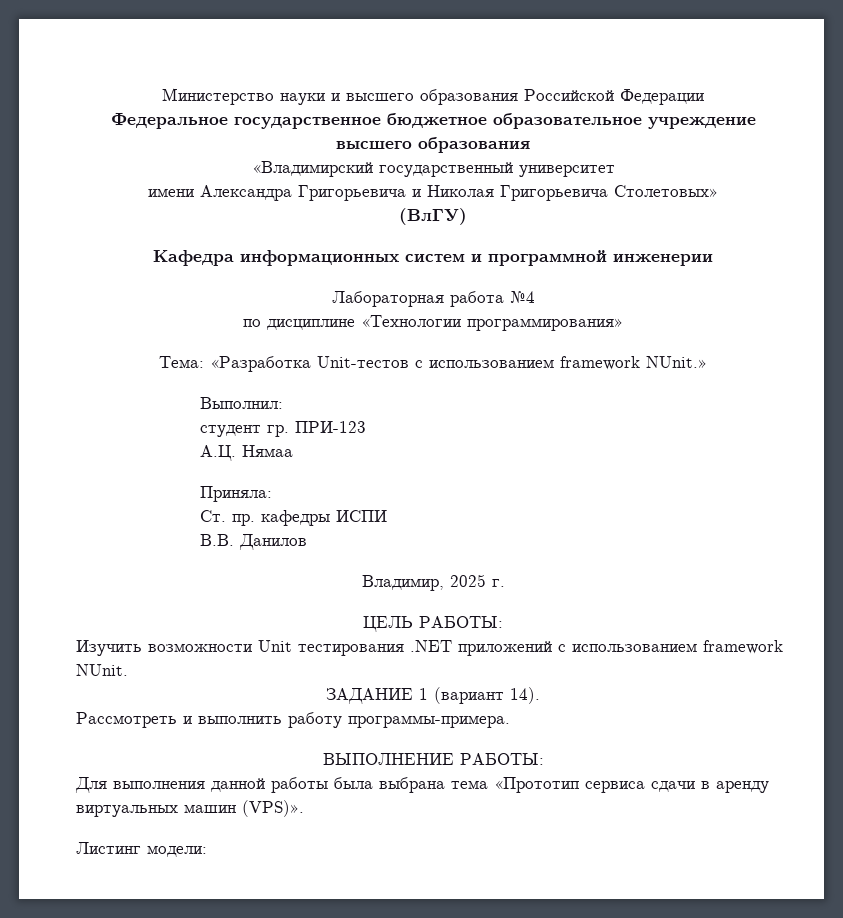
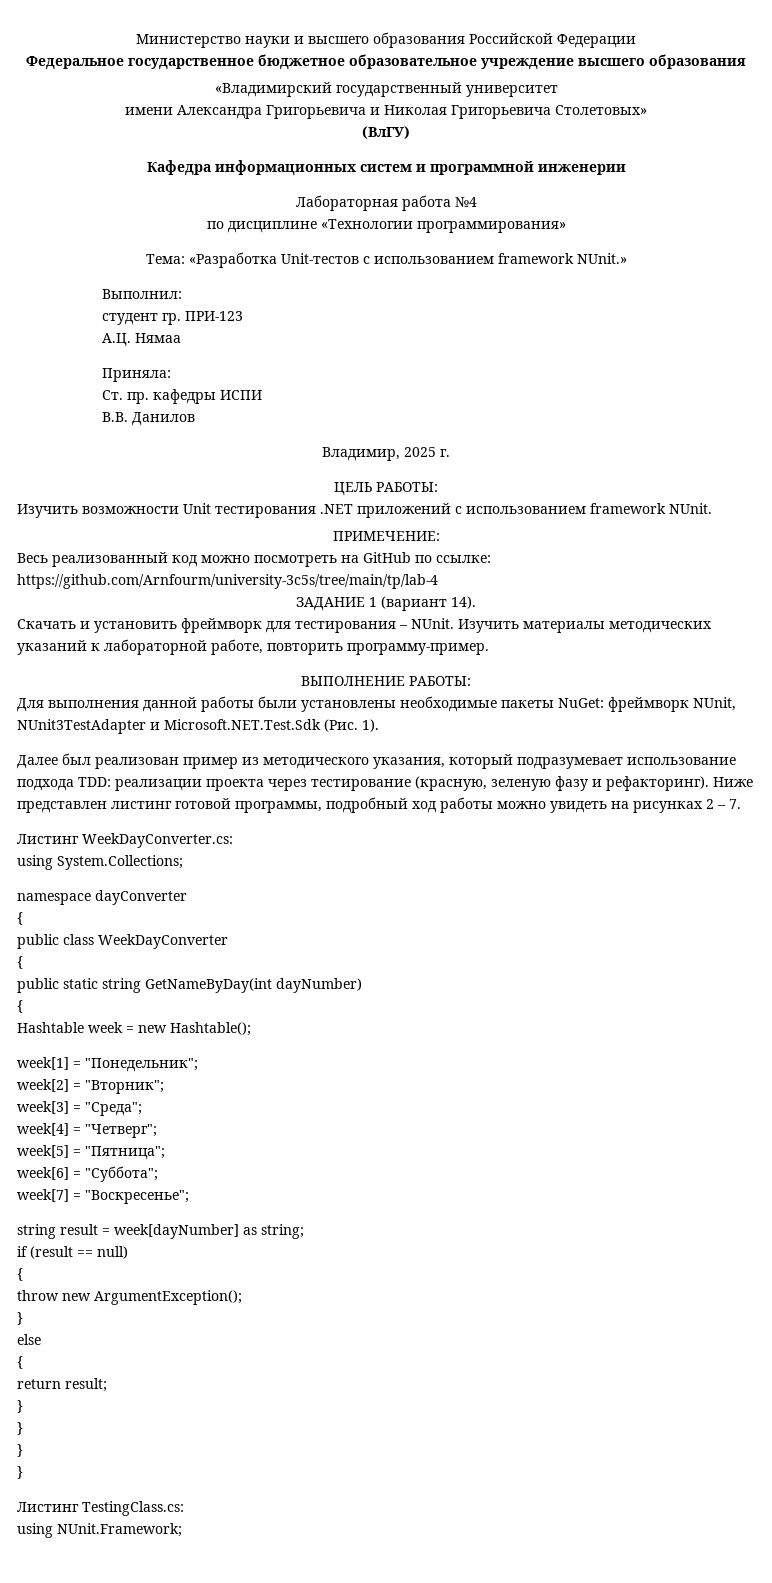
[326,687,540,704] [76,712,510,728] ЗАДАНИЕ 1 (вариант 14). // Рассмотреть и выполнить работу программы-примера. -> [332,531,440,541] [17,552,491,567] [17,574,438,589] [296,596,476,611] [17,618,712,633] [17,639,489,655] ПРИМЕЧЕНИЕ: // Весь реализованный код можно посмотреть на GitHub по ссылке: https://github.com/Arnfourm/university-3c5s/tree/main/tp/lab-4 // ЗАДАНИЕ 1 (вариант 14). // Скачать и установить фреймворк для тестирования – NUnit. Изучить материалы методических указаний к лабораторной работе, повторить программу-пример.
[334,777,769,793] [76,800,304,817] [76,842,207,857] была выбрана тема «Прототип сервиса сдачи в аренду виртуальных машин (VPS)». // Листинг модели: -> [258,696,736,712] [17,719,379,734] [17,753,736,769] [17,776,753,791] [17,797,741,813] [17,833,233,848] [17,855,183,870] [17,890,187,905] [17,912,23,925] [17,934,228,949] [17,956,23,969] [17,978,362,993] [17,1000,23,1013] [17,1022,251,1036] [17,1057,198,1072] [17,1079,164,1094] [17,1101,142,1116] [17,1123,157,1138] [17,1145,165,1160] [17,1166,158,1182] [17,1189,189,1204] [17,1224,304,1239] [17,1246,128,1259] [17,1268,23,1281] [17,1290,242,1305] [17,1312,23,1325] [17,1334,41,1345] [17,1356,23,1369] [17,1378,107,1392] [17,1400,23,1413] [17,1422,23,1435] [17,1444,23,1457] [17,1466,23,1479] [17,1501,184,1516] [17,1523,182,1538] были установлены необходимые пакеты NuGet: фреймворк NUnit, NUnit3TestAdapter и Microsoft.NET.Test.Sdk (Рис. 1). // Далее был реализован пример из методического указания, который подразумевает использование подхода TDD: реализации проекта через тестирование (красную, зеленую фазу и рефакторинг). Ниже представлен листинг готовой программы, подробный ход работы можно увидеть на рисунках 2 – 7. // Листинг WeekDayConverter.cs: // using System.Collections; // namespace dayConverter // { // public class WeekDayConverter // { // public static string GetNameByDay(int dayNumber) // { // Hashtable week = new Hashtable(); // week[1] = "Понедельник"; // week[2] = "Вторник"; // week[3] = "Среда"; // week[4] = "Четверг"; // week[5] = "Пятница"; // week[6] = "Суббота"; // week[7] = "Воскресенье"; // string result = week[dayNumber] as string; // if (result == null) // { // throw new ArgumentException(); // } // else // { // return result; // } // } // } // } // Листинг TestingClass.cs: // using NUnit.Framework;

